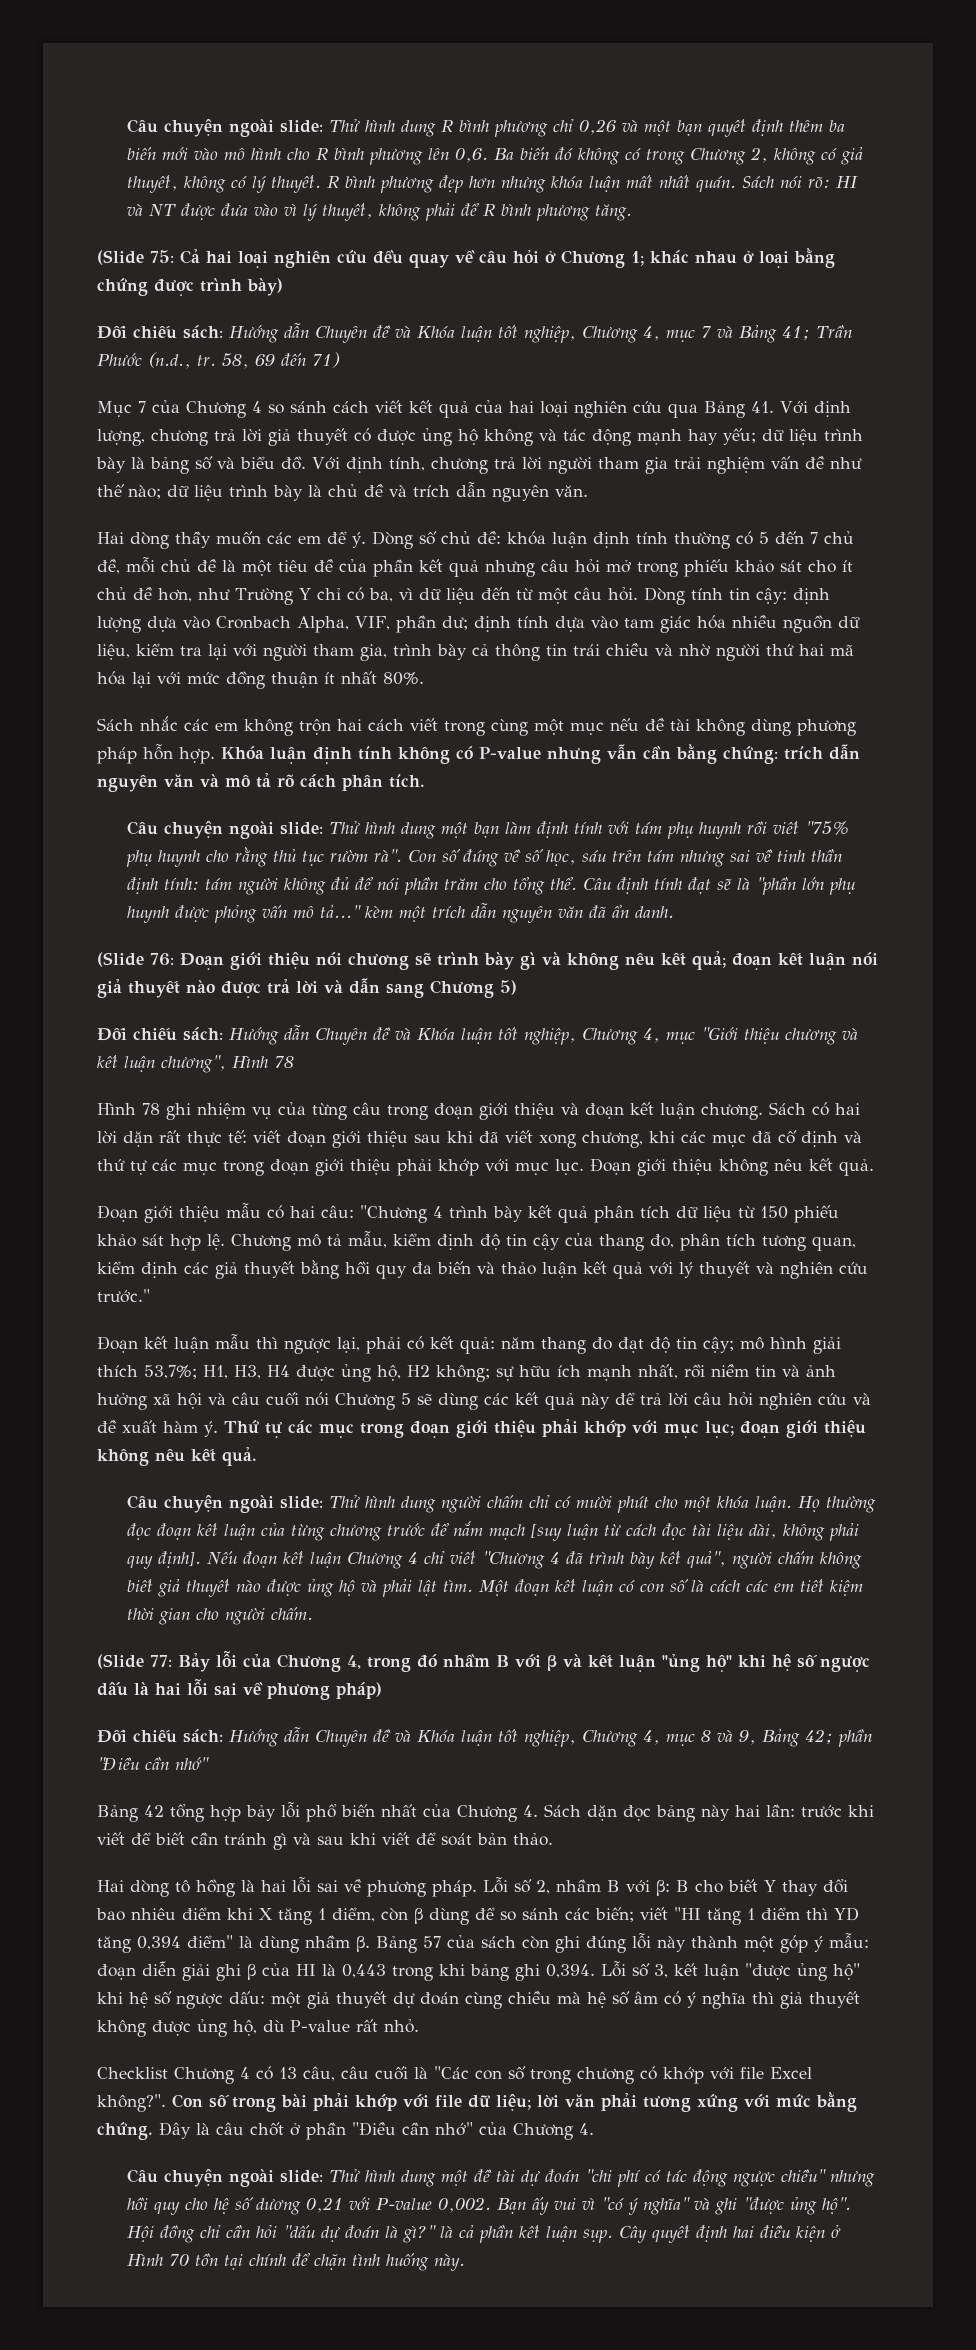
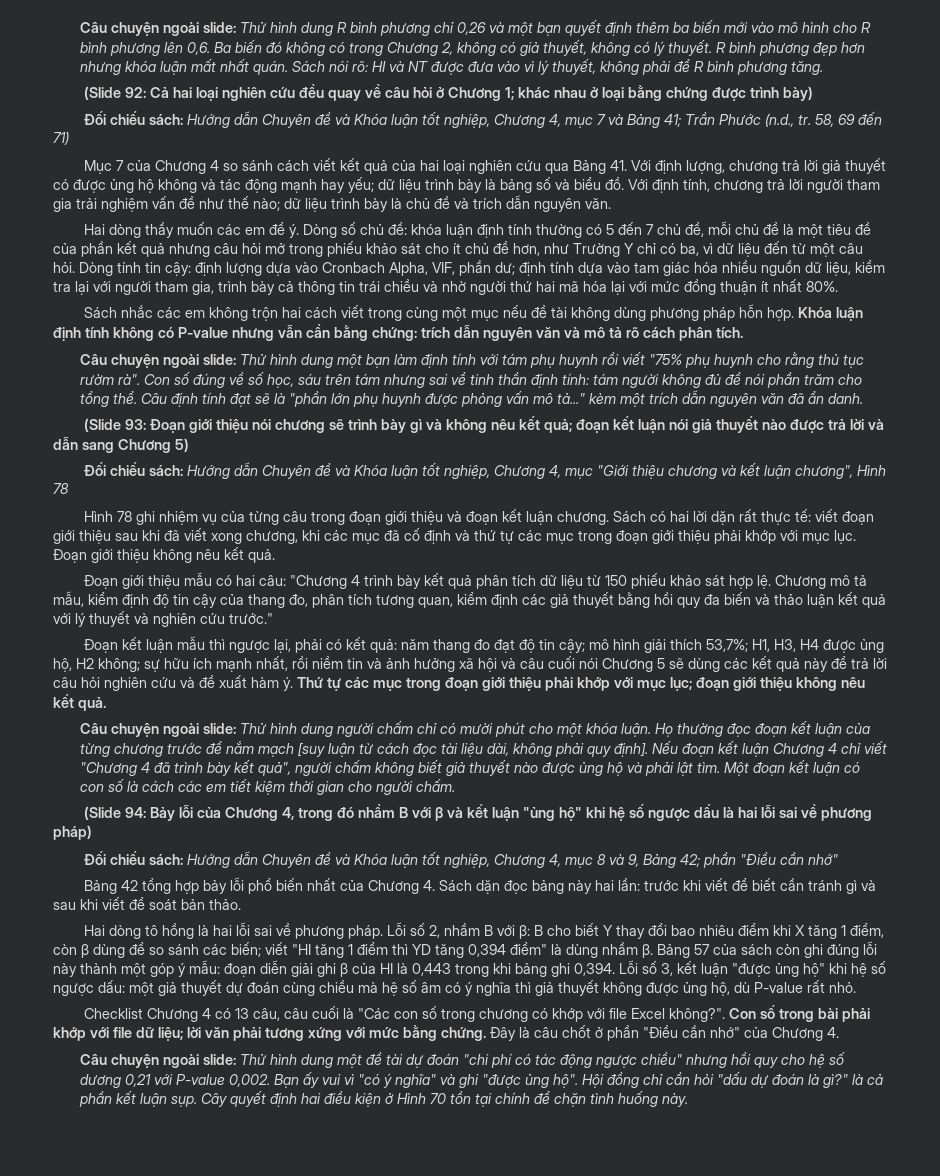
[150,250,174,263] 75: -> [124,87,146,98] 92:
[150,953,174,966] 76: -> [124,419,146,430] 93:
[150,1655,172,1667] 77: -> [124,807,146,818] 94:

